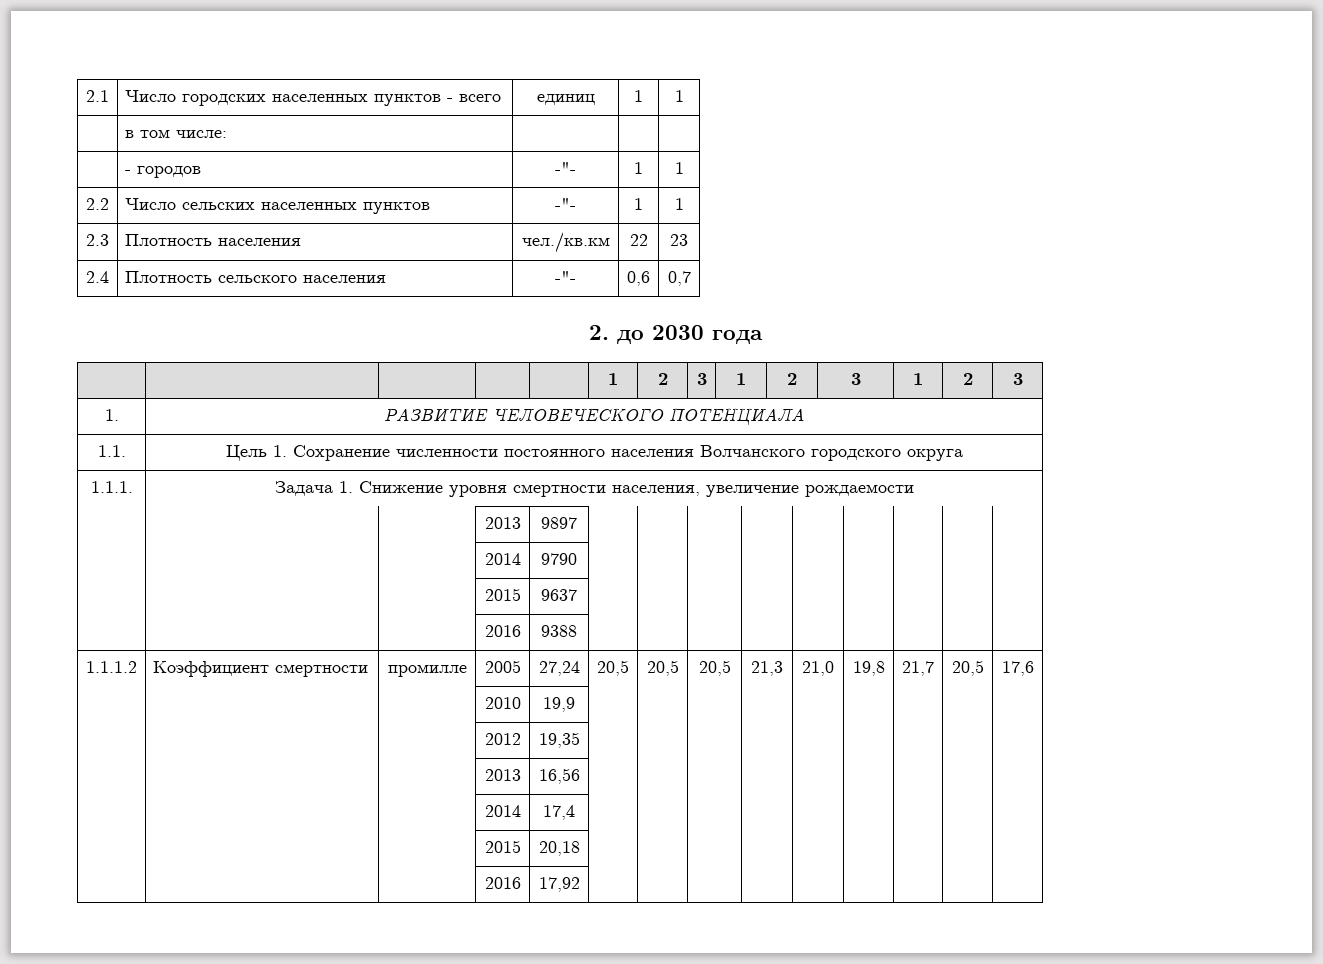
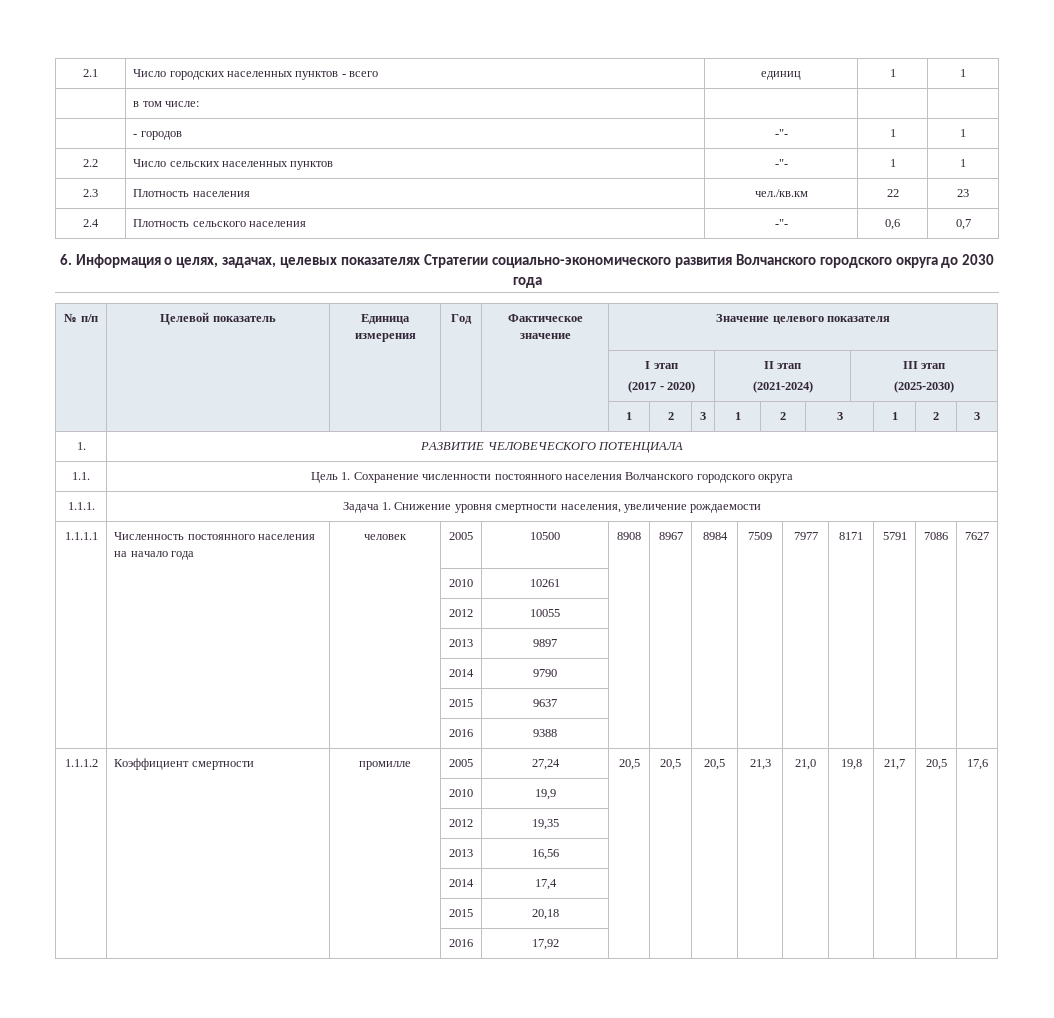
[589,325,763,344] 2. до 2030 года -> [59,254,995,268] [512,277,542,288] [64,313,98,322] [160,312,276,325] [361,314,410,324] [354,333,416,342] [451,314,472,324] [507,314,583,322] [519,333,571,339] [716,314,890,324] [645,361,678,369] [628,381,695,393] [763,361,802,369] [752,381,813,393] [902,361,946,369] [894,381,954,393] 6. Информация о целях, задачах, целевых показателях Стратегии социально-экономического развития Волчанского городского округа до 2030 года // № п/п | Целевой показатель | Единица измерения | Год | Фактическое значение | Значение целевого показателя // | | | | | I этап // (2017 - 2020) | II этап // (2021-2024) | III этап // (2025-2030)
(914, 490) none -> [64,532,98,540] [114,532,315,540] [114,551,194,560] [364,534,407,540] [449,532,473,540] [530,532,560,540] [617,532,641,540] [658,532,683,540] [702,532,728,540] [748,532,772,540] [793,532,818,540] [839,532,863,540] [882,532,907,540] [924,532,948,540] [965,532,989,540] [449,579,473,587] [530,579,560,587] [449,609,473,617] [530,609,560,617] // 1.1.1.1 | Численность постоянного населения на начало года | человек | 2005 | 10500 | 8908 | 8967 | 8984 | 7509 | 7977 | 8171 | 5791 | 7086 | 7627 // | | | 2010 | 10261 | | | | | | | | | // | | | 2012 | 10055 | | | | | | | | |

